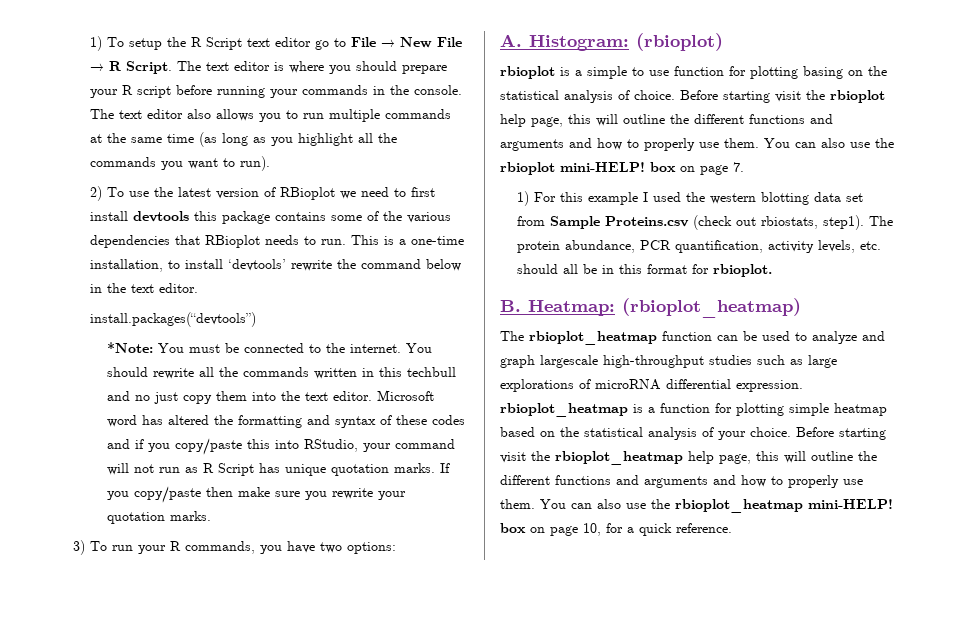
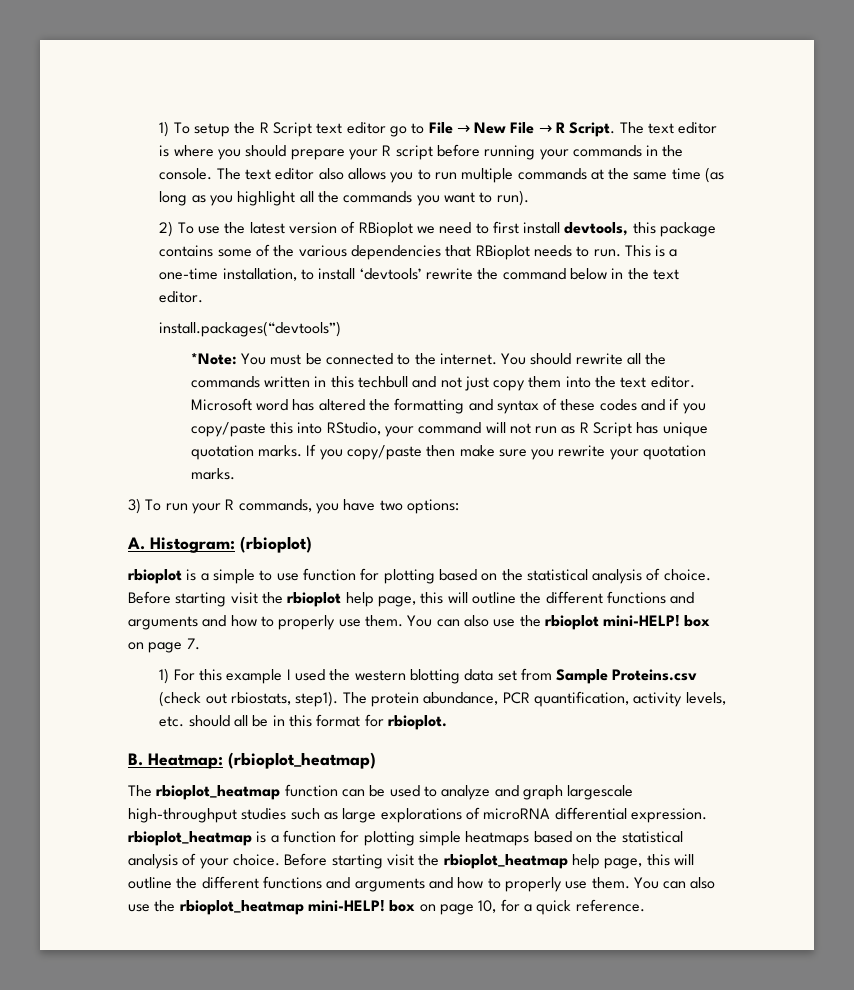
[132,211,189,222] devtools -> [564,222,629,236] devtools,
[134,395,150,401] no -> [440,377,462,388] not
[803,66,843,79] basing -> [438,569,477,581] based
[834,403,887,416] heatmap -> [465,831,530,846] heatmaps

